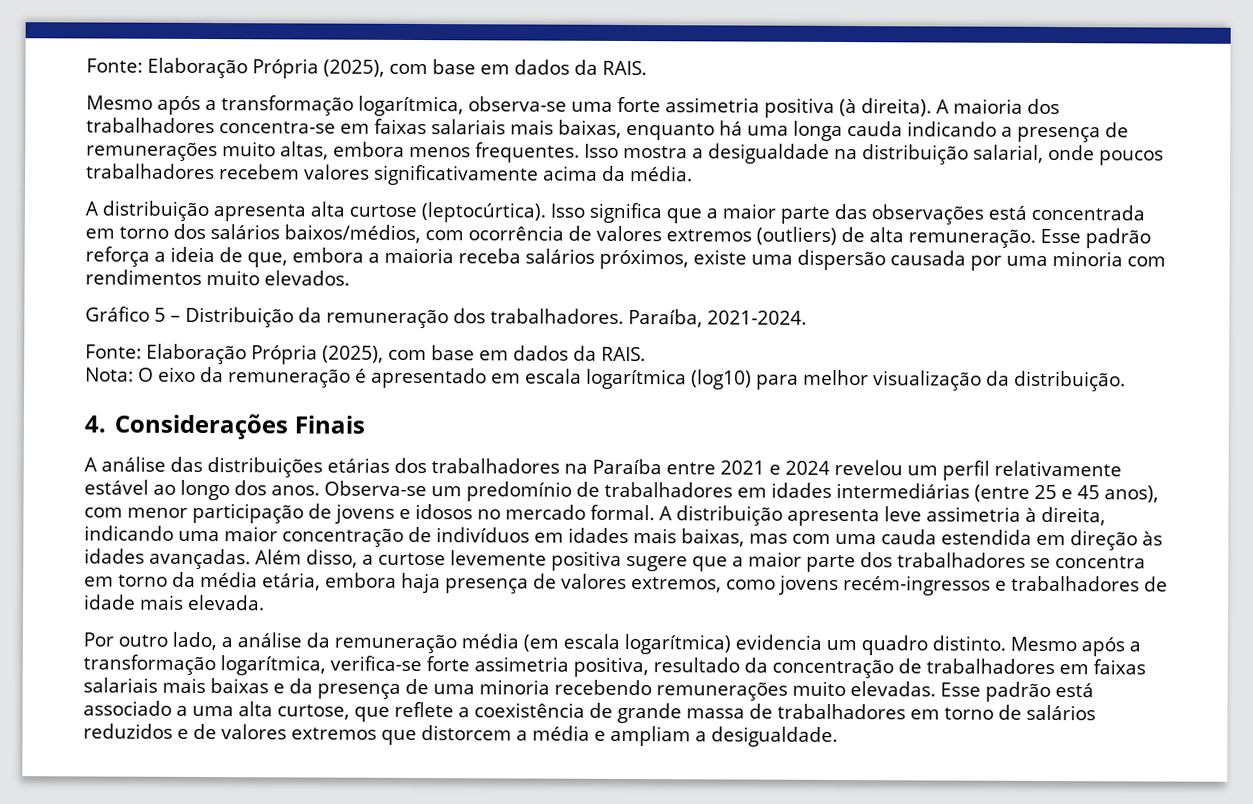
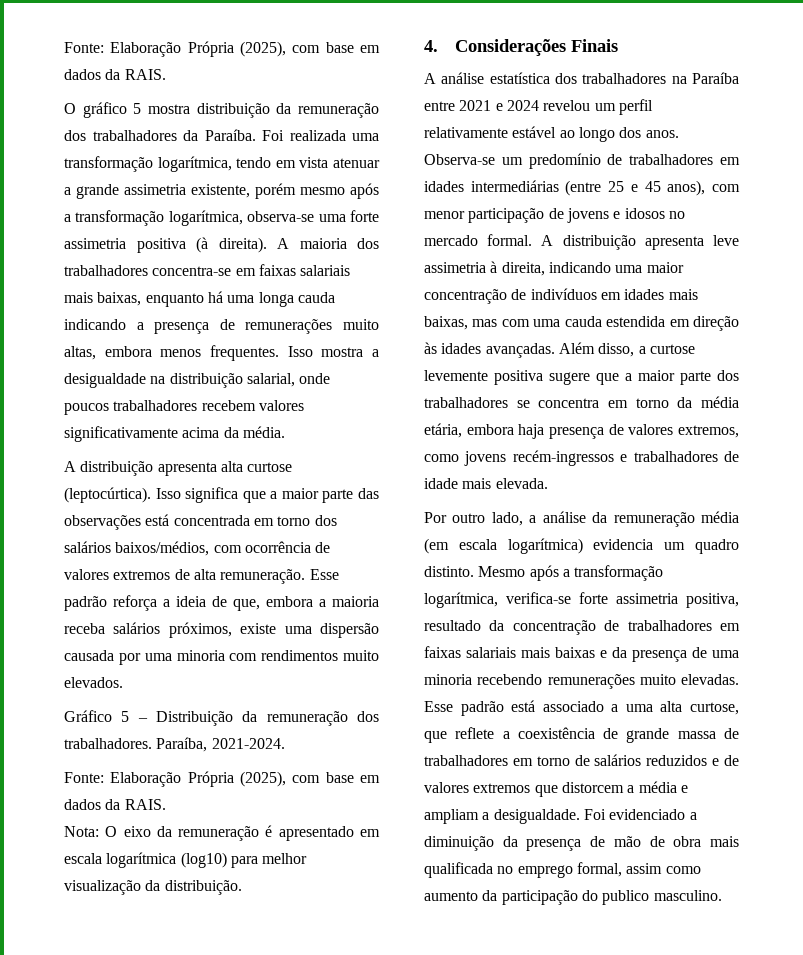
[86,95,153,110] Mesmo -> [64,102,380,118] [64,129,379,141] [64,156,380,172] [64,183,345,199] O gráfico 5 mostra distribuição da remuneração dos trabalhadores da Paraíba. Foi realizada uma transformação logarítmica, tendo em vista atenuar a grande assimetria existente, porém mesmo
[756,226,837,245] (outliers) -> (171, 575) none
[170,456,390,478] das distribuições etárias -> [489,72,550,84] estatística
(838, 736) none -> [583,809,697,820] [424,836,739,851] [424,862,701,878] [424,890,722,905] Foi evidenciado a diminuição da presença de mão de obra mais qualificada no emprego formal, assim como aumento da participação do publico masculino.

